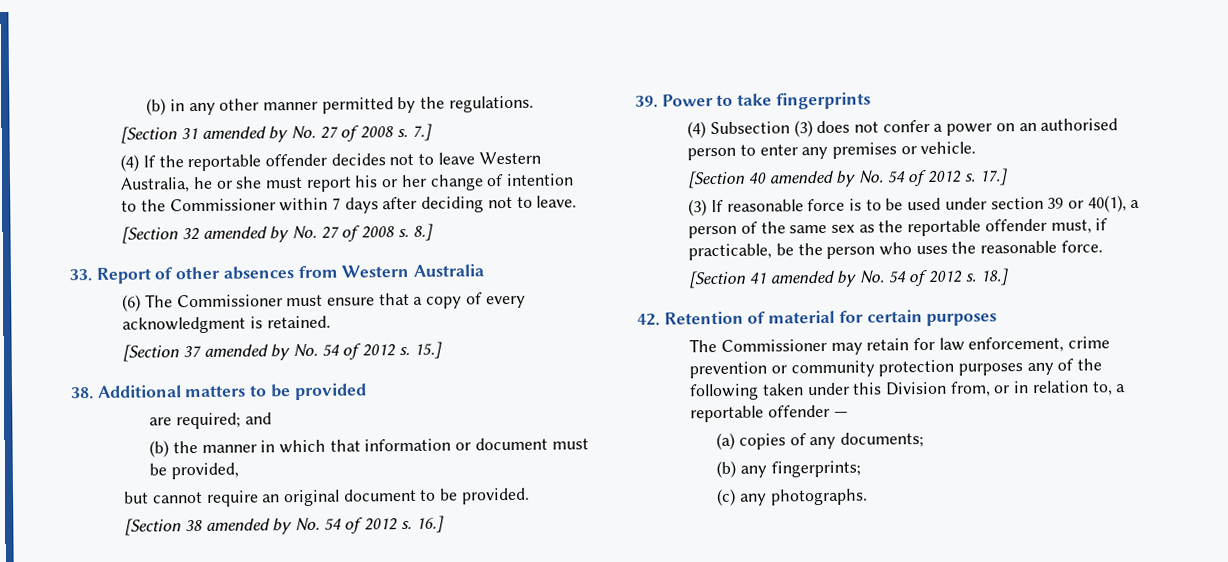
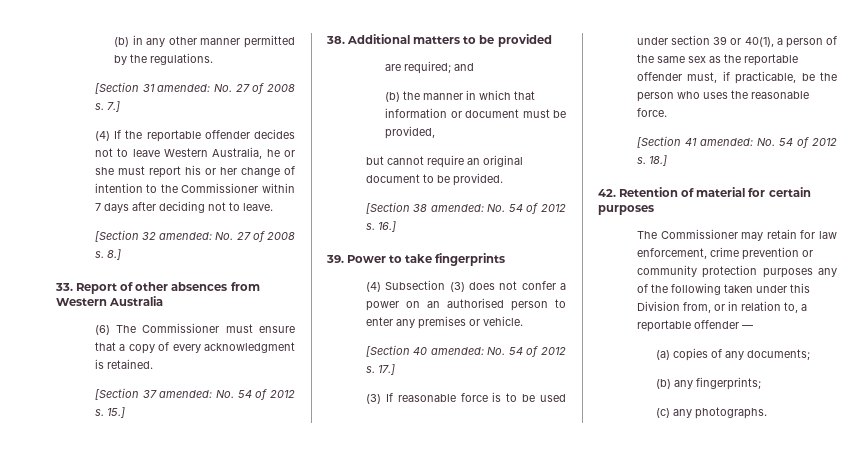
[201,126,289,143] amended by -> [157,84,211,92] amended:
[202,226,290,243] amended by -> [159,232,213,240] amended:
[203,344,291,361] amended by -> [159,390,213,398] amended:
[205,518,293,535] amended by -> [430,204,484,212] amended:
[768,170,857,187] amended by -> [430,347,484,355] amended:
[769,270,858,287] amended by -> [699,138,753,146] amended:

